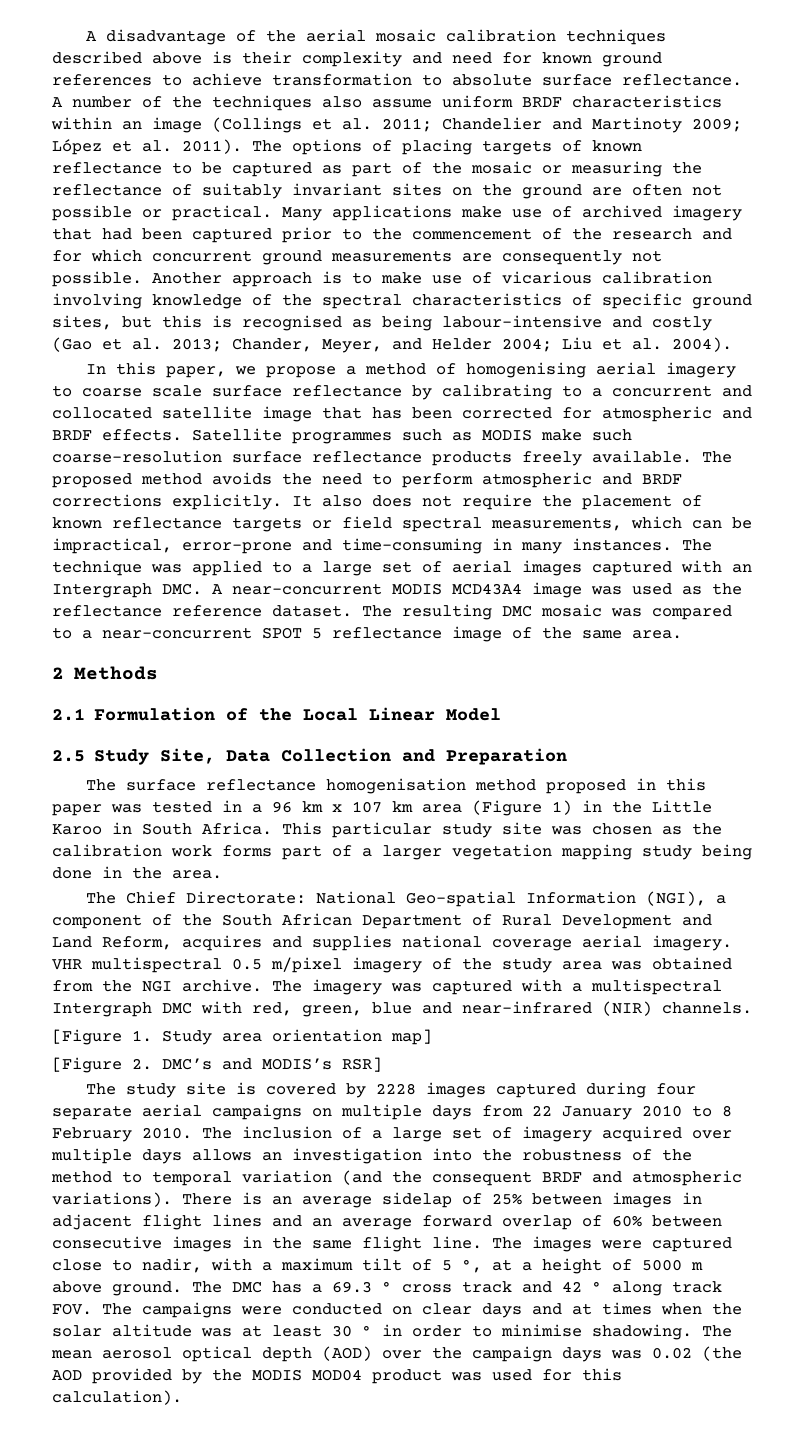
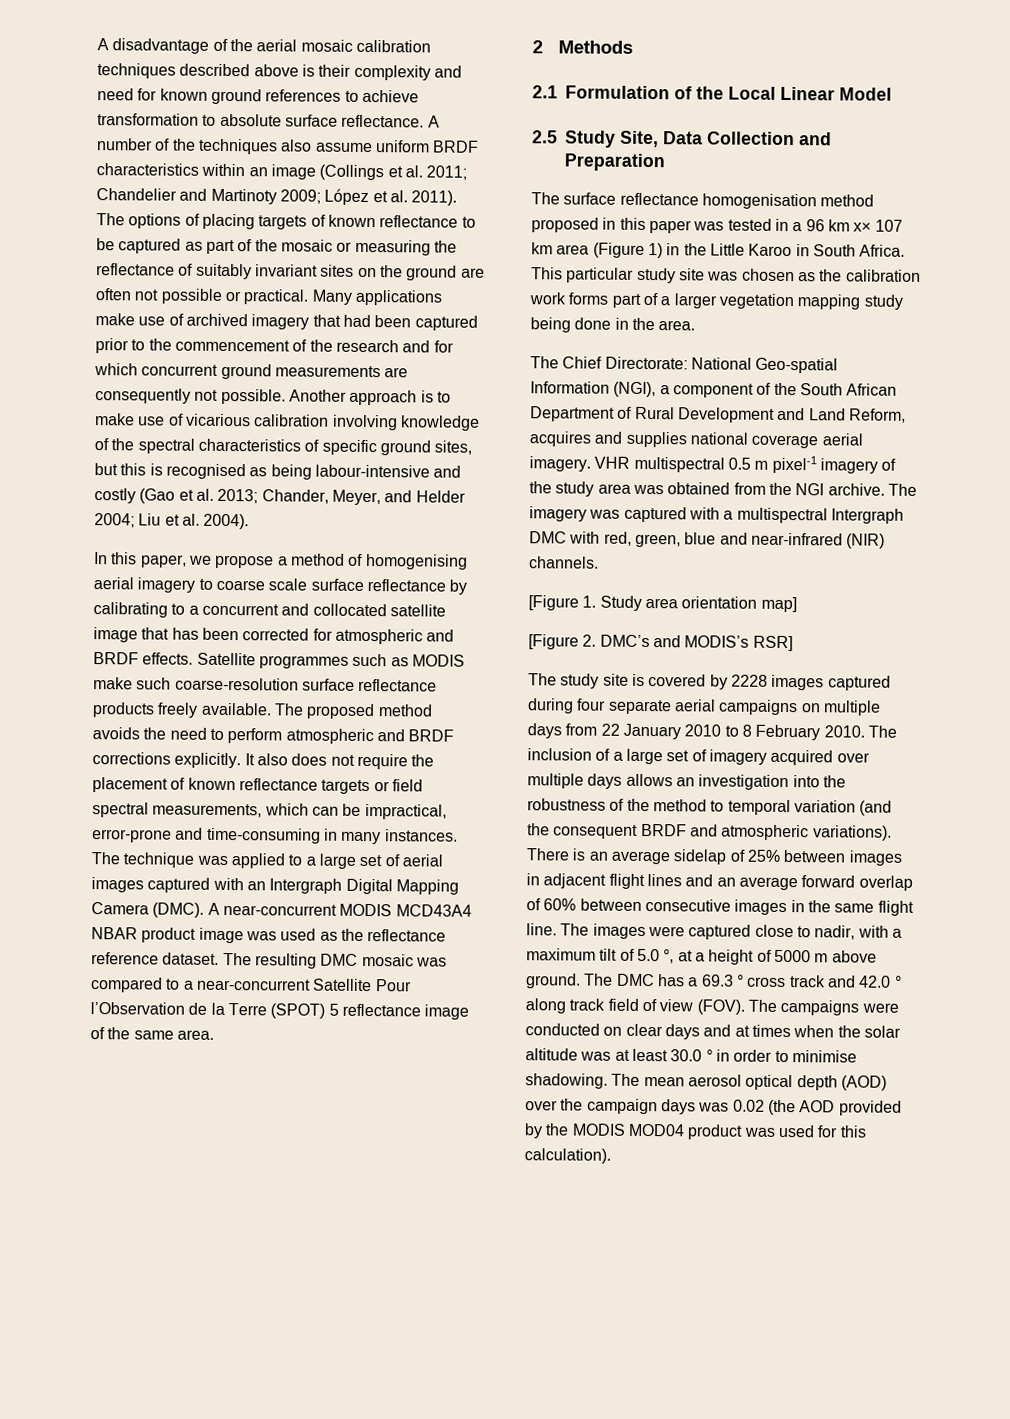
[162,583,202,595] DMC. -> [345,878,459,895] [91,902,205,918] Digital Mapping Camera (DMC).
(522, 589) none -> [91,927,197,943] NBAR product
[262,627,302,639] SPOT -> [312,978,412,992] [90,1002,326,1019] Satellite Pour l’Observation de la Terre (SPOT)
[332,804,342,812] x -> [853,222,872,232] x×
[271,957,342,973] m/pixel -> [754,455,817,474] m pixel-1
[442,1260,452,1271] 5 -> [636,948,660,962] 5.0
[562,1281,582,1292] 42 -> [859,975,892,988] 42.0
[52,1303,92,1315] FOV. -> [607,998,745,1015] field of view (FOV).
[332,1325,352,1337] 30 -> [670,1049,703,1062] 30.0

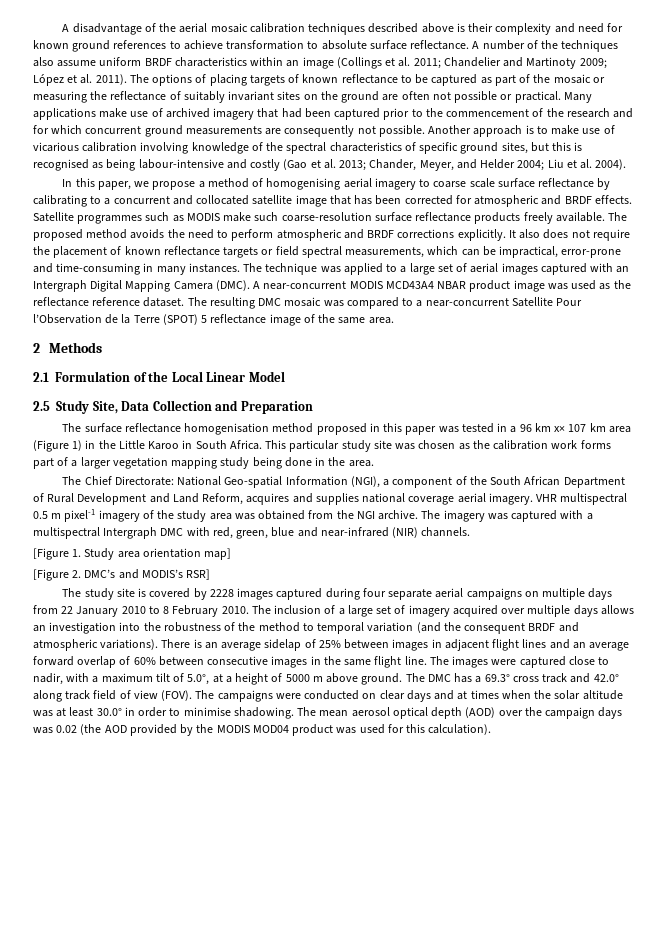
[636,948,675,964] 5.0 °, -> [187,674,210,685] 5.0°,
[701,974,744,987] 69.3 ° -> [484,674,510,682] 69.3°
[859,975,902,988] 42.0 ° -> [593,674,619,682] 42.0°
[670,1049,713,1062] 30.0 ° -> [96,708,122,716] 30.0°

